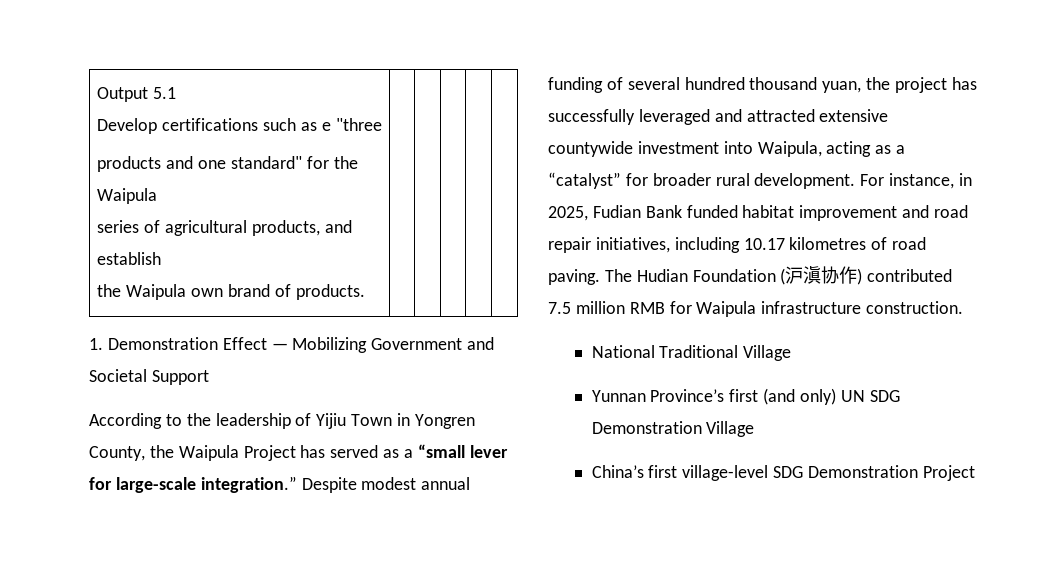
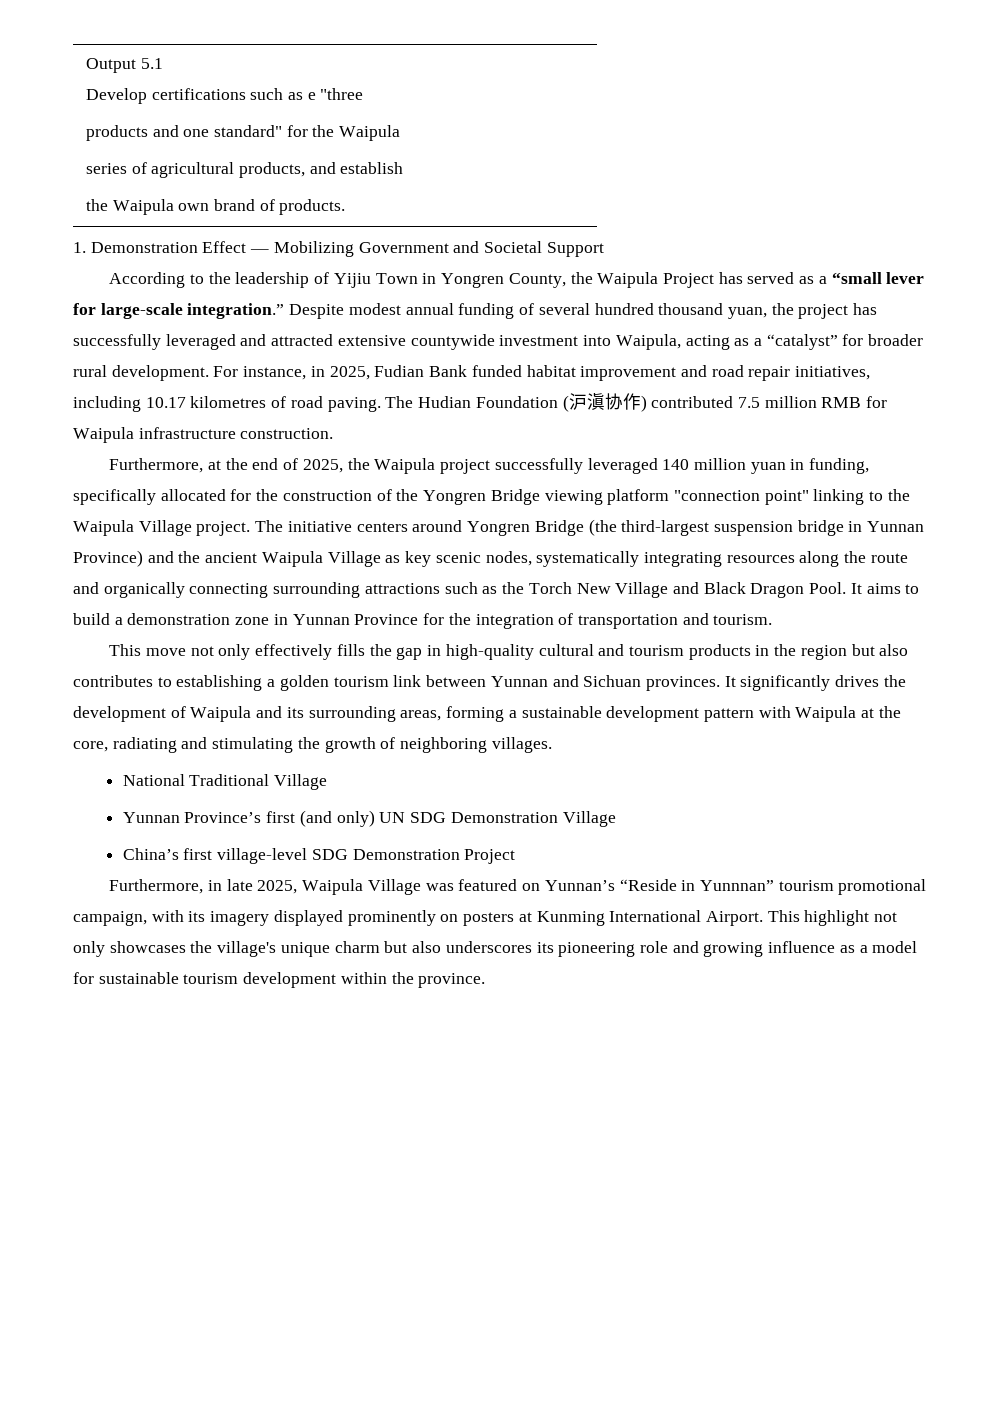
(964, 307) none -> [109,458,870,474] [73,489,910,505] [73,519,925,536] [73,550,908,567] [73,582,920,598] [73,613,773,629] [109,644,909,660] [73,675,906,691] [73,706,901,722] [73,737,552,753] // Furthermore, at the end of 2025, the Waipula project successfully leveraged 140 million yuan in funding, specifically allocated for the construction of the Yongren Bridge viewing platform "connection point" linking to the Waipula Village project. The initiative centers around Yongren Bridge (the third-largest suspension bridge in Yunnan Province) and the ancient Waipula Village as key scenic nodes, systematically integrating resources along the route and organically connecting surrounding attractions such as the Torch New Village and Black Dragon Pool. It aims to build a demonstration zone in Yunnan Province for the integration of transportation and tourism. // This move not only effectively fills the gap in high-quality cultural and tourism products in the region but also contributes to establishing a golden tourism link between Yunnan and Sichuan provinces. It significantly drives the development of Waipula and its surrounding areas, forming a sustainable development pattern with Waipula at the core, radiating and stimulating the growth of neighboring villages.
(975, 473) none -> [109,879,927,895] [73,910,898,926] [73,941,918,957] [73,972,486,988] // Furthermore, in late 2025, Waipula Village was featured on Yunnan’s “Reside in Yunnnan” tourism promotional campaign, with its imagery displayed prominently on posters at Kunming International Airport. This highlight not only showcases the village's unique charm but also underscores its pioneering role and growing influence as a model for sustainable tourism development within the province.

